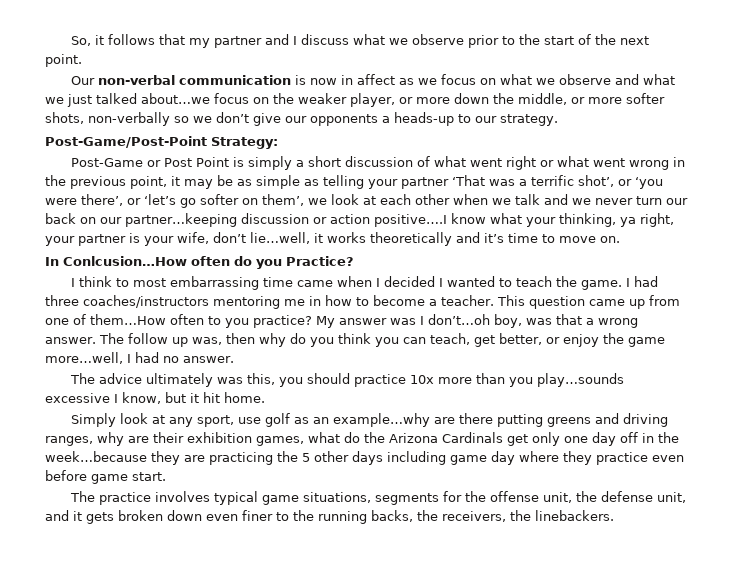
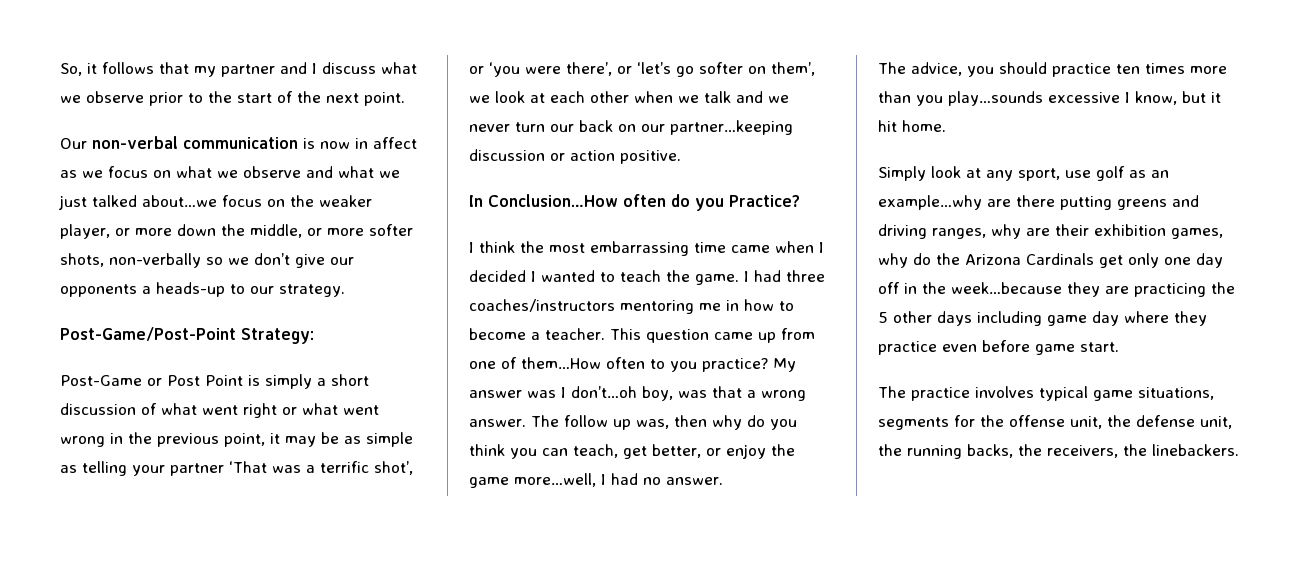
[374,213,674,227] [45,232,620,246] positive….I know what your thinking, ya right, your partner is your wife, don’t lie…well, it works theoretically and it’s time to move on. -> [620,150,681,164] positive.
[63,256,187,266] Conlcusion…How -> [488,194,618,207] Conclusion…How
[115,278,129,287] to -> [520,241,544,253] the
[98,373,275,387] advice ultimately was this, -> [911,62,962,76] advice,
[409,375,434,384] 10x -> [1116,63,1185,74] ten times
[308,432,340,443] what -> [878,253,908,268] why
[45,510,289,524] and it gets broken down even finer to -> (1232, 422) none

